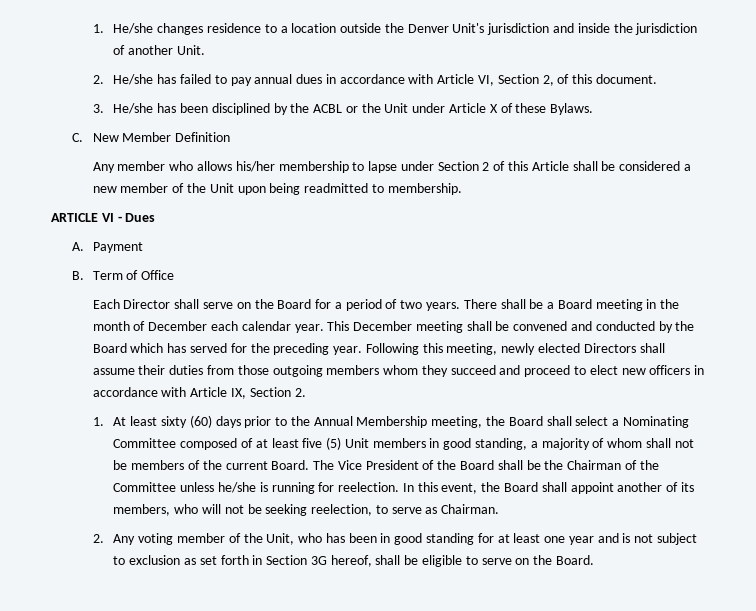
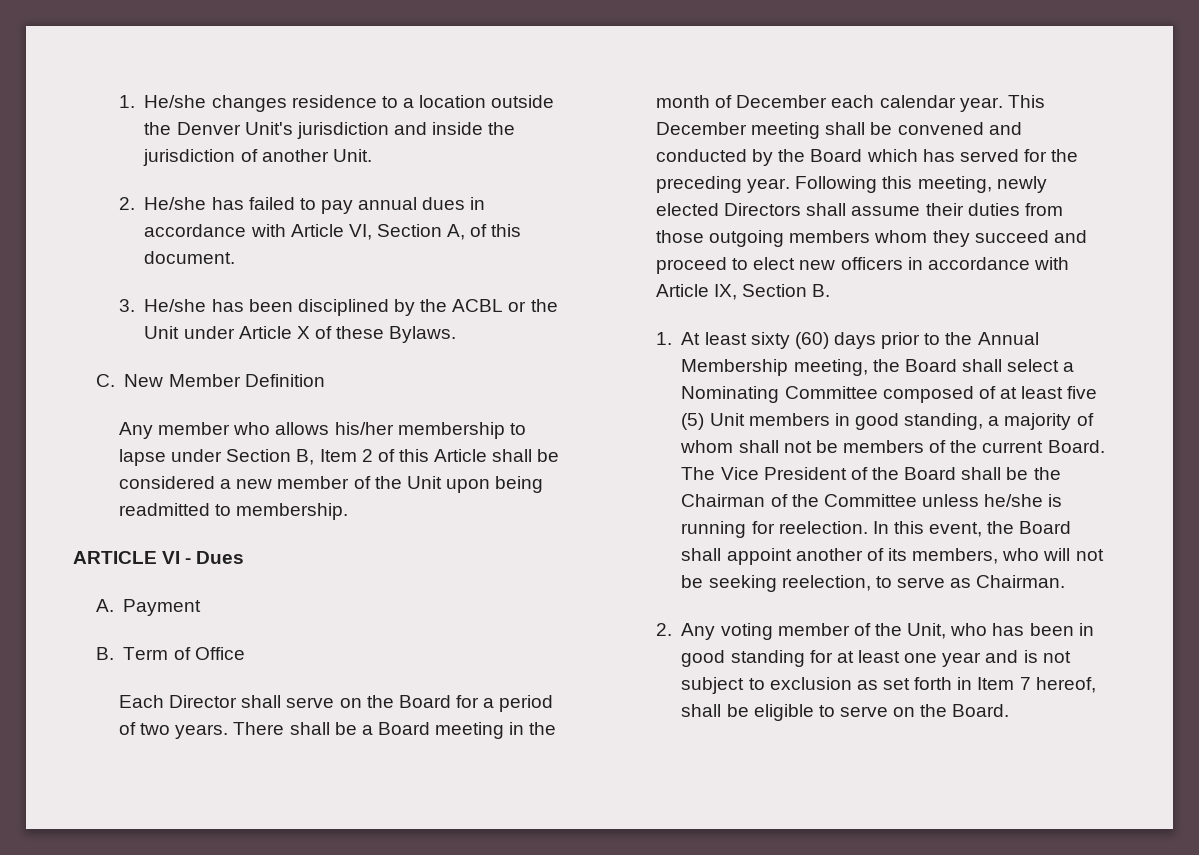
[542,75,554,86] 2, -> [447,224,466,240] A,
(479, 166) none -> [296,449,357,465] B, Item
[294,388,306,397] 2. -> [812,284,831,297] B.
[266,555,327,565] Section 3G -> [977,677,1031,690] Item 7

